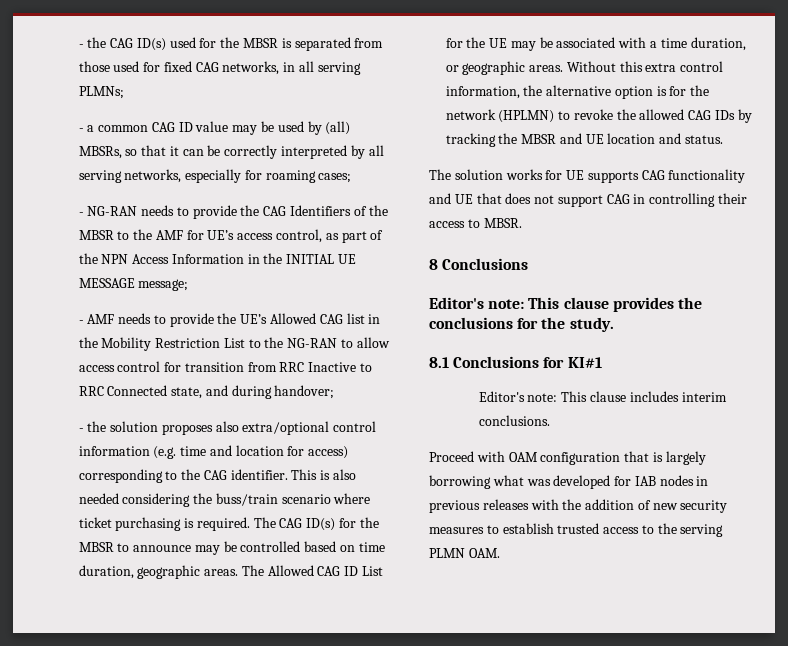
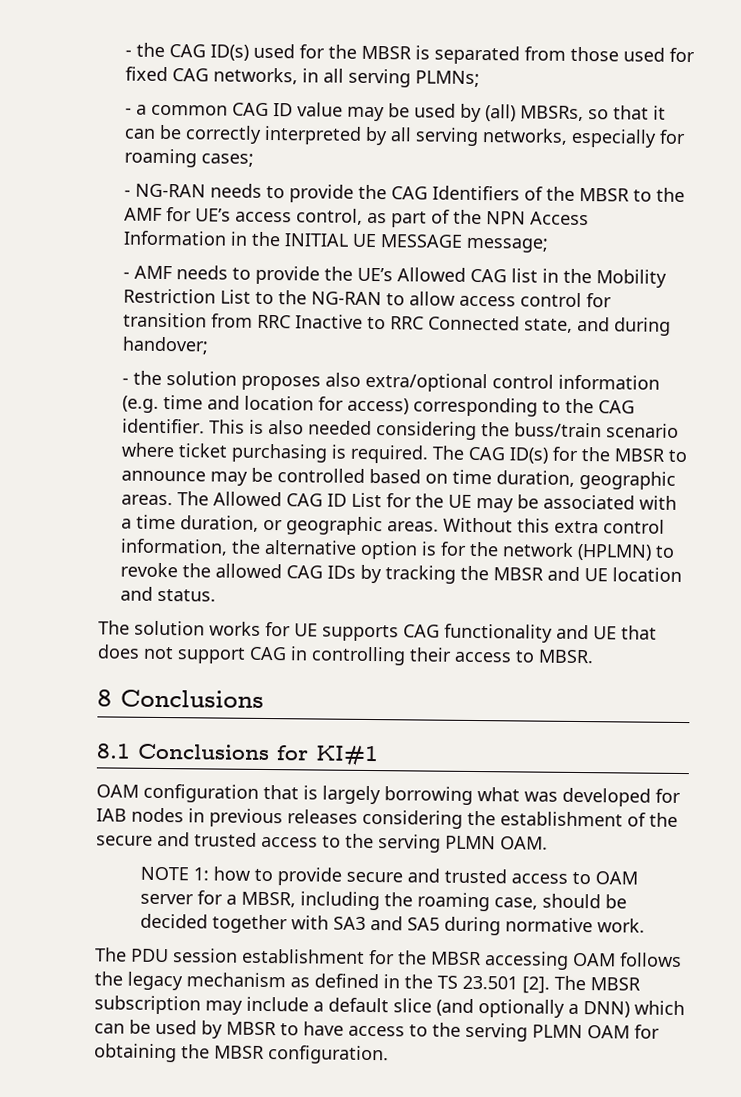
[429,297,702,312] [429,317,614,332] [429,356,602,368] [478,391,727,402] [478,415,550,426] [429,451,505,462] Editor's note: This clause provides the conclusions for the study. // 8.1 Conclusions for KI#1 // Editor's note: This clause includes interim conclusions. // Proceed with -> [96,743,379,767] 8.1 Conclusions for KI#1 //
[530,499,728,513] [429,523,554,534] with the addition of new security measures to establish -> [362,809,678,829] [96,831,190,847] considering the establishment of the secure and
(500, 553) none -> [139,866,638,886] [139,890,627,912] [139,913,645,936] [95,947,682,970] [94,971,640,994] [94,995,685,1018] [94,1019,660,1042] [94,1043,389,1065] // NOTE 1: how to provide secure and trusted access to OAM server for a MBSR, including the roaming case, should be decided together with SA3 and SA5 during normative work. // The PDU session establishment for the MBSR accessing OAM follows the legacy mechanism as defined in the TS 23.501 [2]. The MBSR subscription may include a default slice (and optionally a DNN) which can be used by MBSR to have access to the serving PLMN OAM for obtaining the MBSR configuration.

